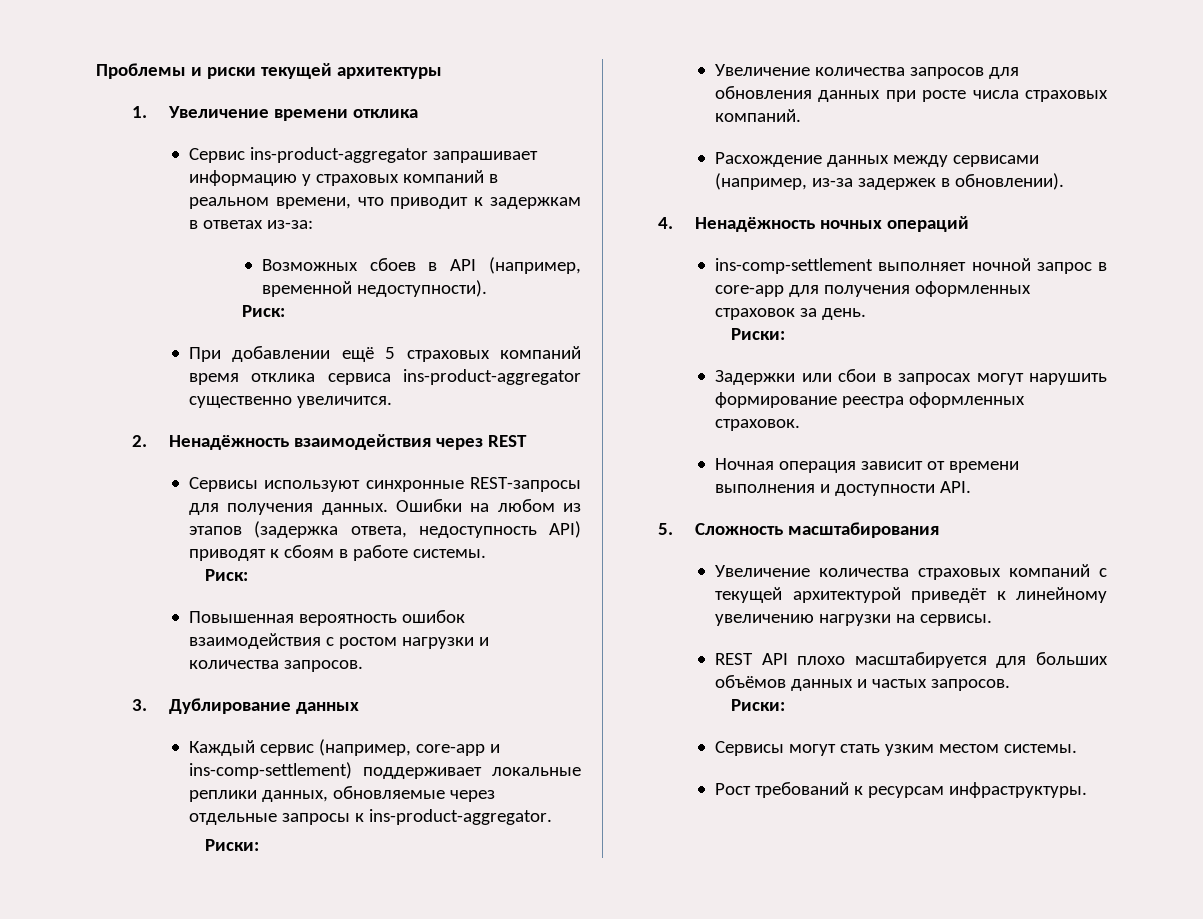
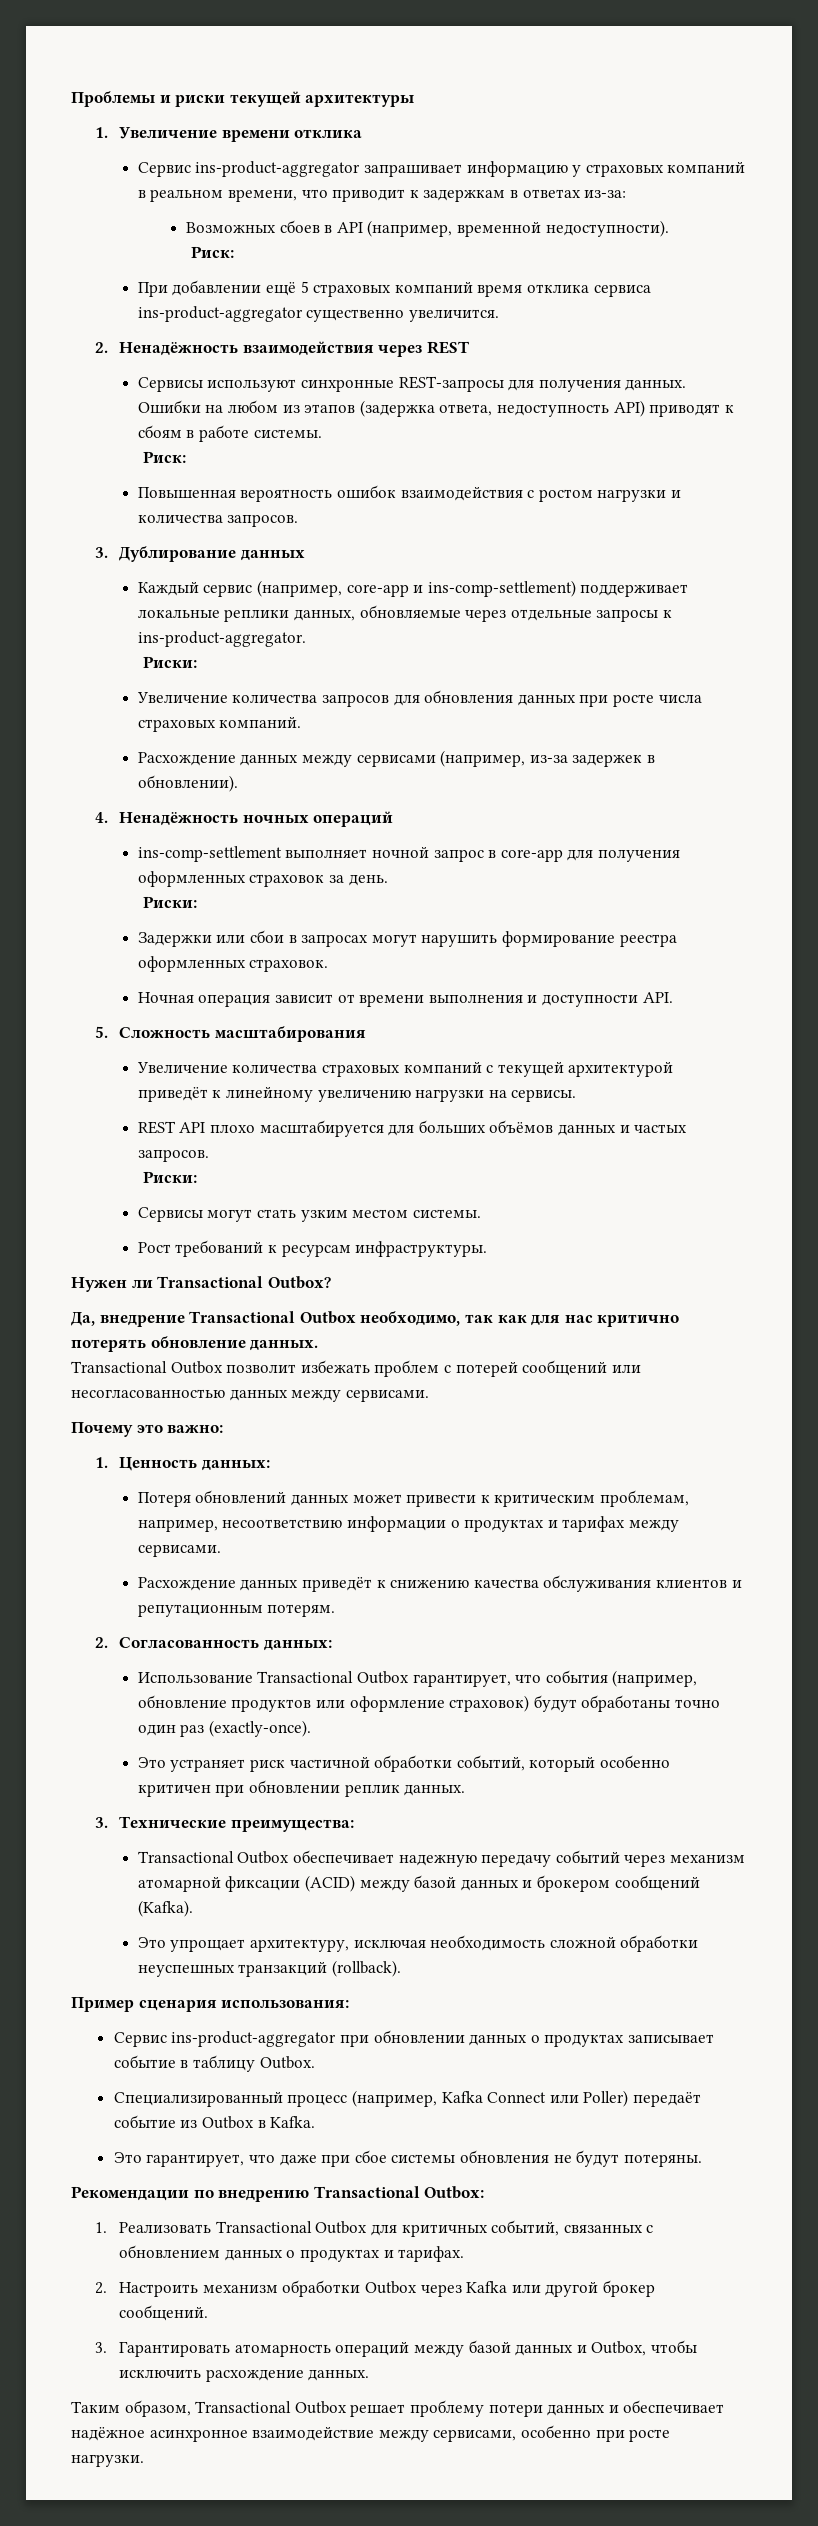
(1087, 790) none -> [71,1276,331,1292] [71,1311,680,1327] [71,1336,319,1352] [71,1360,641,1377] [71,1389,429,1402] [71,1422,224,1437] [95,1457,270,1471] [137,1490,690,1507] [137,1516,680,1532] [137,1544,221,1557] [137,1575,742,1592] [137,1604,336,1617] [95,1637,332,1651] [137,1670,698,1687] [137,1695,721,1712] [137,1720,312,1737] [137,1755,671,1772] [137,1780,466,1797] [95,1816,354,1832] [137,1850,746,1867] [137,1875,700,1892] [137,1900,193,1917] [137,1935,699,1952] [137,1960,402,1977] [71,1997,350,2012] [113,2030,714,2047] [113,2055,315,2072] [113,2090,701,2107] [113,2115,316,2129] [113,2150,702,2167] [71,2186,485,2202] [95,2220,654,2237] [119,2245,465,2262] [95,2280,655,2297] [119,2305,209,2321] [95,2340,697,2357] [119,2369,370,2382] [71,2400,725,2417] [71,2425,671,2442] [71,2454,144,2467] // Нужен ли Transactional Outbox? // Да, внедрение Transactional Outbox необходимо, так как для нас критично потерять обновление данных. // Transactional Outbox позволит избежать проблем с потерей сообщений или несогласованностью данных между сервисами. // Почему это важно: // 1. Ценность данных: // Потеря обновлений данных может привести к критическим проблемам, например, несоответствию информации о продуктах и тарифах между сервисами. // Расхождение данных приведёт к снижению качества обслуживания клиентов и репутационным потерям. // 2. Согласованность данных: // Использование Transactional Outbox гарантирует, что события (например, обновление продуктов или оформление страховок) будут обработаны точно один раз (exactly-once). // Это устраняет риск частичной обработки событий, который особенно критичен при обновлении реплик данных. // 3. Технические преимущества: // Transactional Outbox обеспечивает надежную передачу событий через механизм атомарной фиксации (ACID) между базой данных и брокером сообщений (Kafka). // Это упрощает архитектуру, исключая необходимость сложной обработки неуспешных транзакций (rollback). // Пример сценария использования: // Сервис ins-product-aggregator при обновлении данных о продуктах записывает событие в таблицу Outbox. // Специализированный процесс (например, Kafka Connect или Poller) передаёт событие из Outbox в Kafka. // Это гарантирует, что даже при сбое системы обновления не будут потеряны. // Рекомендации по внедрению Transactional Outbox: // 1. Реализовать Transactional Outbox для критичных событий, связанных с обновлением данных о продуктах и тарифах. // 2. Настроить механизм обработки Outbox через Kafka или другой брокер сообщений. // 3. Гарантировать атомарность операций между базой данных и Outbox, чтобы исключить расхождение данных. // Таким образом, Transactional Outbox решает проблему потери данных и обеспечивает надёжное асинхронное взаимодействие между сервисами, особенно при росте нагрузки.

